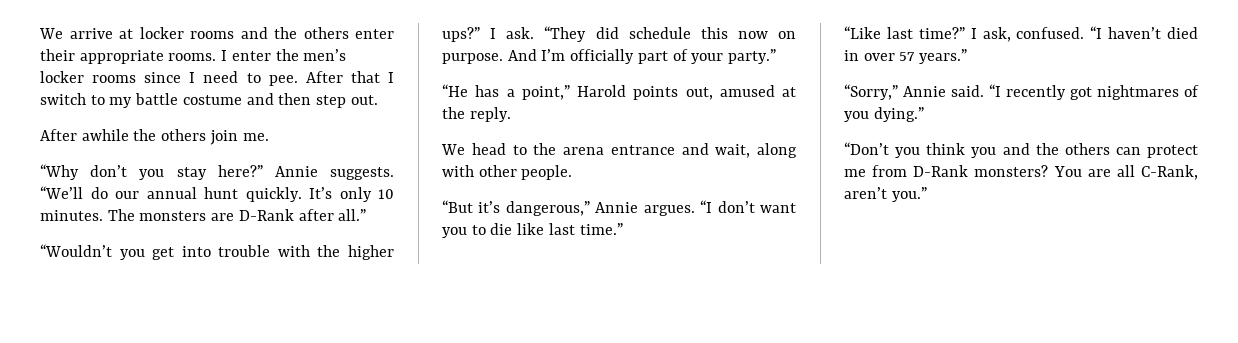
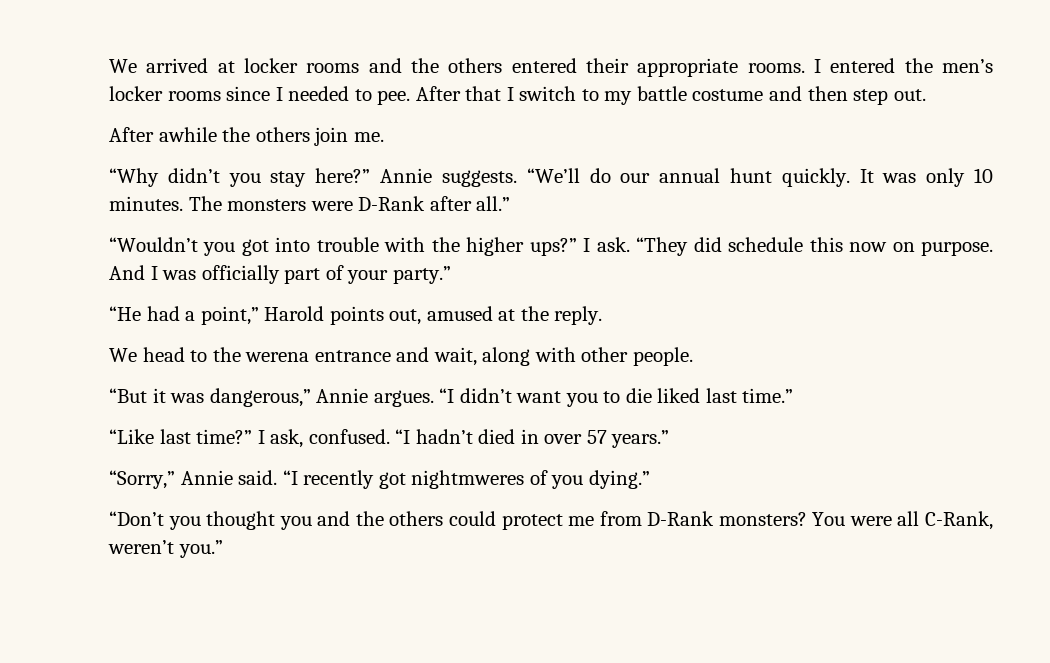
[39,28,113,39] We arrive -> [109,58,209,73] We arrived
[355,29,394,39] enter -> [511,58,577,73] entered
[231,51,271,61] enter -> [830,58,896,73] entered
[203,71,239,83] need -> [288,86,350,101] needed
[90,165,128,177] don’t -> [167,168,220,183] didn’t
[309,187,332,199] It’s -> [859,169,917,183] It was
[211,213,235,221] are -> [310,201,353,211] were
[152,247,175,260] get -> [241,239,269,256] got
[541,49,566,61] I’m -> [150,266,197,280] I was
[475,85,500,97] has -> [146,306,180,321] had
[563,147,604,155] arena -> [245,352,310,362] werena
[478,201,501,213] it’s -> [152,388,205,403] it was
[717,201,755,213] don’t -> [459,388,512,403] didn’t
[517,223,545,235] like -> [657,388,701,403] liked
[1108,27,1162,39] haven’t -> [415,429,473,444] hadn’t
[1097,85,1179,100] nightmares -> [411,470,525,489] nightmweres
[926,143,966,155] think -> [206,511,276,530] thought
[1115,147,1141,155] can -> [448,511,496,526] could
[1087,169,1111,177] are -> [849,516,892,526] were
[844,187,887,199] aren’t -> [108,540,174,554] weren’t

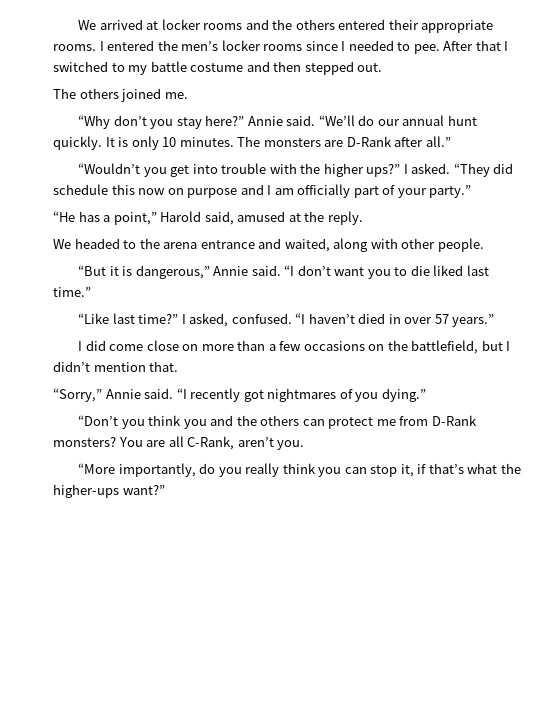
[519,86,577,101] switch -> [53,61,108,72] switched
[853,89,889,105] step -> [304,61,354,75] stepped
[109,127,349,146] After awhile the others join -> [53,88,162,102] The others joined
[167,168,220,183] didn’t -> [113,115,147,126] don’t
[441,170,517,187] suggests. -> [286,115,316,126] said.
[882,173,917,183] was -> [118,137,129,147] is
[310,201,353,211] were -> [324,140,344,147] are
[241,239,269,256] got -> [170,165,190,177] get
[596,237,630,252] ask. -> [411,163,451,174] asked.
[921,241,994,256] [109,265,197,280] purpose. And I was -> [187,184,294,198] purpose and I am
[146,306,180,321] had -> [78,211,100,222] has
[329,306,422,325] points out, -> [204,211,234,225] said,
[142,347,185,362] head -> [74,238,120,249] headed
[245,352,310,362] werena -> [163,242,198,249] arena
[433,347,477,366] wait, -> [284,238,330,252] waited,
[170,393,205,403] was -> [122,266,133,276] is
[373,388,512,407] argues. “I didn’t -> [251,265,331,276] said. “I don’t
[270,429,304,448] ask, -> [189,313,229,327] asked,
[415,429,473,444] hadn’t -> [308,313,355,324] haven’t
(670, 439) none -> [78,340,511,354] [53,361,179,372] // I did come close on more than a few occasions on the battlefield, but I didn’t mention that.
[411,470,525,489] nightmweres -> [267,388,337,402] nightmares
[206,511,276,530] thought -> [148,415,182,426] think
[448,511,496,526] could -> [302,419,325,426] can
[849,516,892,526] were -> [146,440,166,447] are
[108,540,223,558] weren’t you.” -> [237,437,305,450] [78,463,521,477] [53,484,165,498] aren’t you. // “More importantly, do you really think you can stop it, if that’s what the higher-ups want?”

